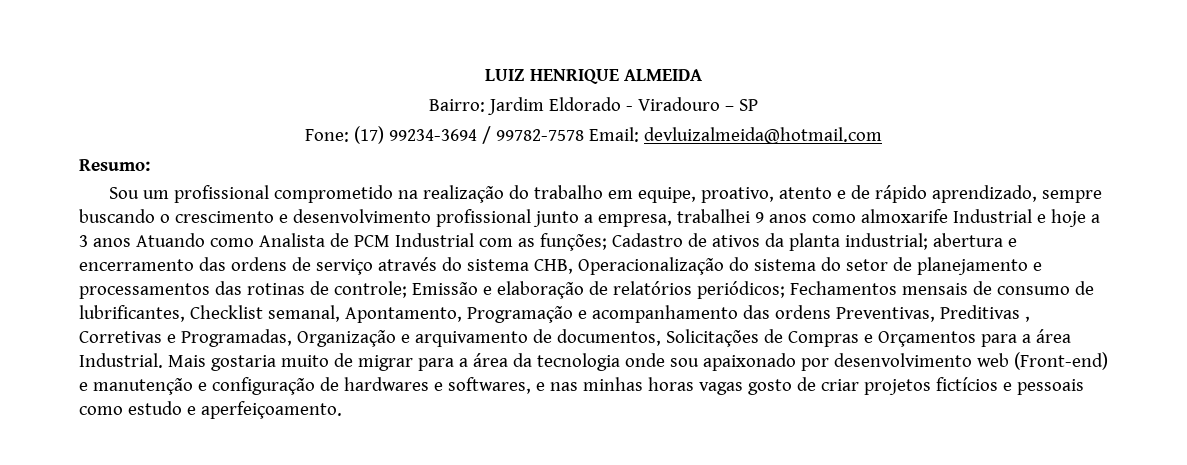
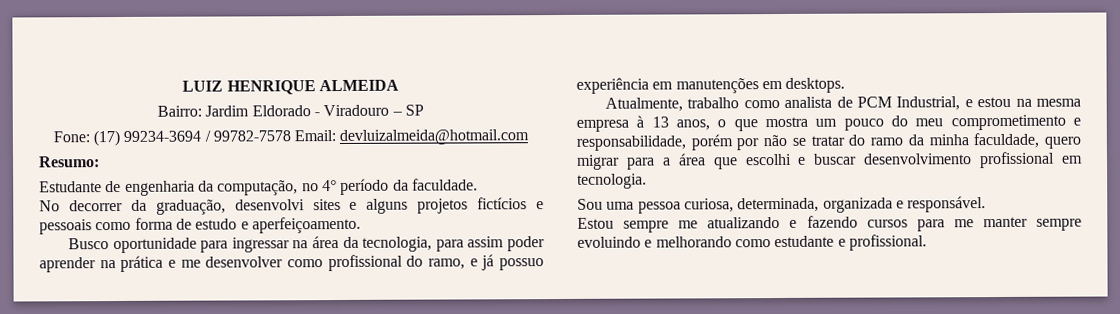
[108,185,1102,203] [79,209,1100,227] [79,233,1017,251] [79,257,1042,275] [79,281,1094,299] [79,305,1030,323] [79,329,1071,347] [79,352,1108,371] [79,377,859,395] Sou um profissional comprometido na realização do trabalho em equipe, proativo, atento e de rápido aprendizado, sempre buscando o crescimento e desenvolvimento profissional junto a empresa, trabalhei 9 anos como almoxarife Industrial e hoje a 3 anos Atuando como Analista de PCM Industrial com as funções; Cadastro de ativos da planta industrial; abertura e encerramento das ordens de serviço através do sistema CHB, Operacionalização do sistema do setor de planejamento e processamentos das rotinas de controle; Emissão e elaboração de relatórios periódicos; Fechamentos mensais de consumo de lubrificantes, Checklist semanal, Apontamento, Programação e acompanhamento das ordens Preventivas, Preditivas , Corretivas e Programadas, Organização e arquivamento de documentos, Solicitações de Compras e Orçamentos para a área Industrial. Mais gostaria muito de migrar para a área da tecnologia onde sou apaixonado por desenvolvimento web (Front-end) e manutenção e configuração de hardwares e softwares, e nas minhas horas vagas gosto de criar -> [39,178,478,196] [39,198,409,215] Estudante de engenharia da computação, no 4° período da faculdade. // No decorrer da graduação, desenvolvi sites e alguns
(123, 410) none -> [134,217,192,230] forma de
(342, 410) none -> [67,236,545,254] [39,254,545,273] [576,77,846,94] [604,96,1081,112] [576,114,1081,132] [576,132,1081,151] [576,151,1083,170] [577,173,647,189] [577,196,987,214] [577,215,1082,233] [577,234,927,251] // Busco oportunidade para ingressar na área da tecnologia, para assim poder aprender na prática e me desenvolver como profissional do ramo, e já possuo experiência em manutenções em desktops. // Atualmente, trabalho como analista de PCM Industrial, e estou na mesma empresa à 13 anos, o que mostra um pouco do meu comprometimento e responsabilidade, porém por não se tratar do ramo da minha faculdade, quero migrar para a área que escolhi e buscar desenvolvimento profissional em tecnologia. // Sou uma pessoa curiosa, determinada, organizada e responsável. // Estou sempre me atualizando e fazendo cursos para me manter sempre evoluindo e melhorando como estudante e profissional.

